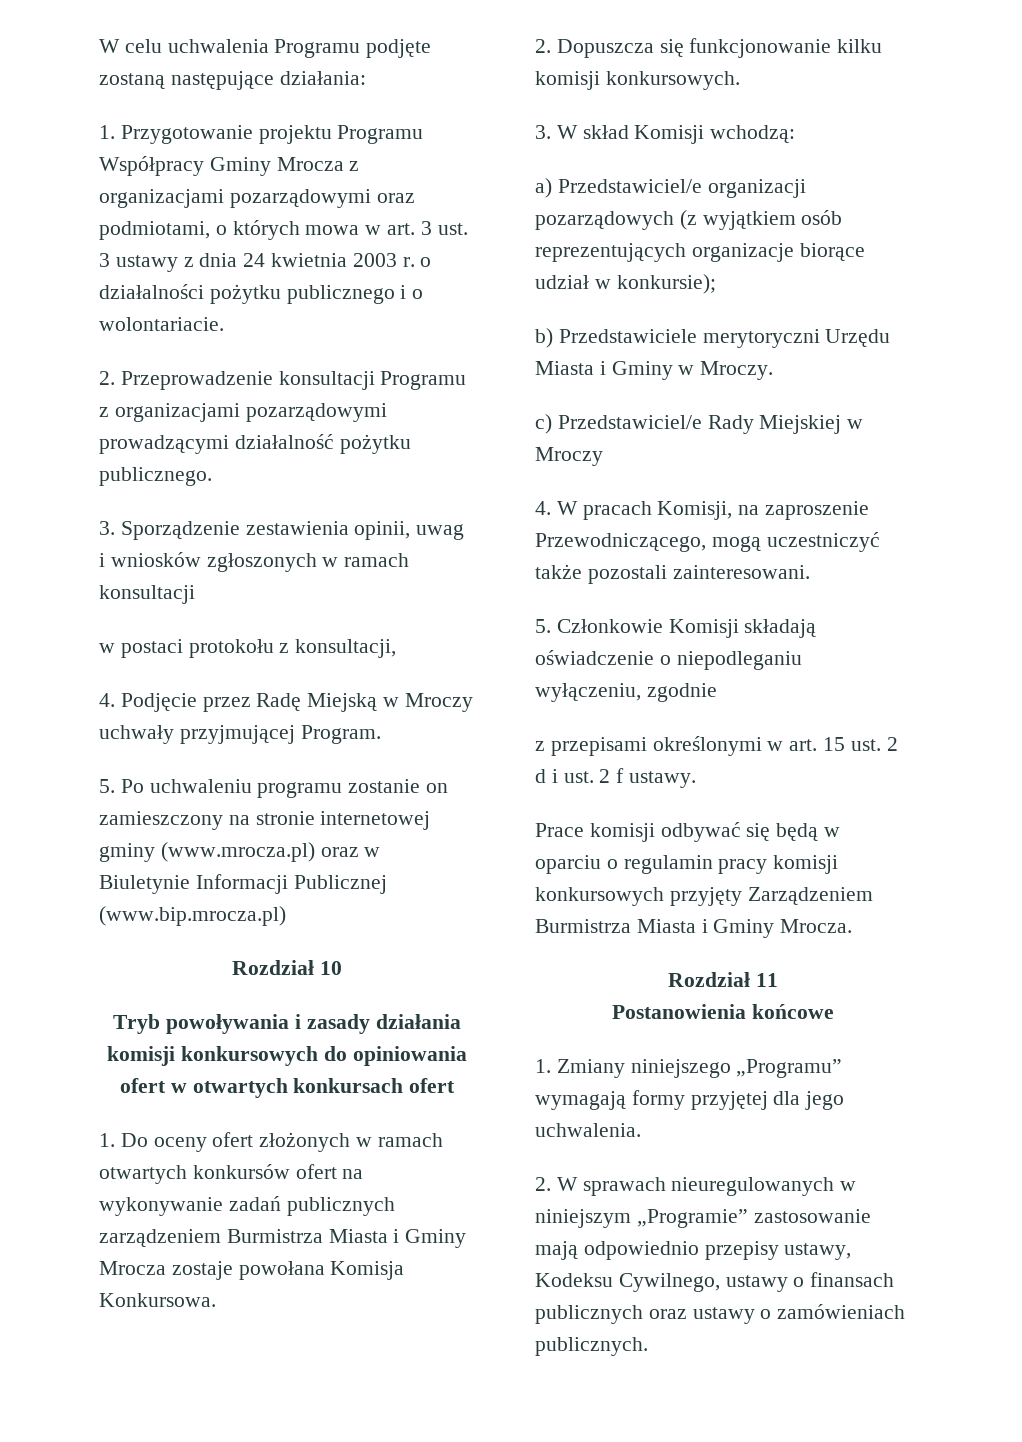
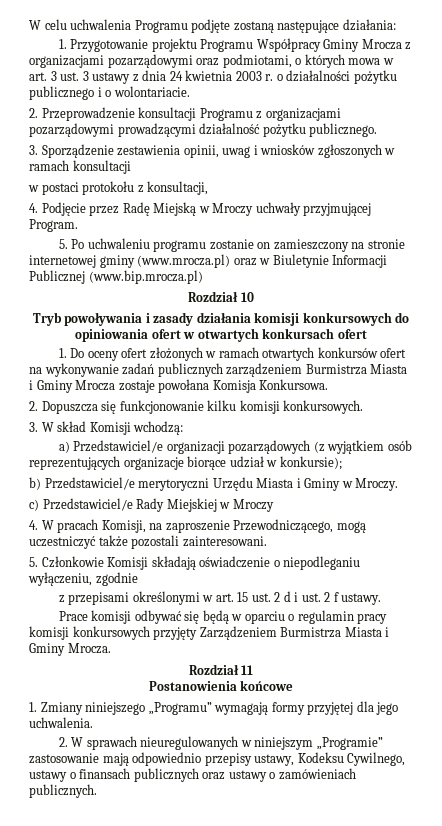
[558,329,697,343] Przedstawiciele -> [44,477,135,490] Przedstawiciel/e

